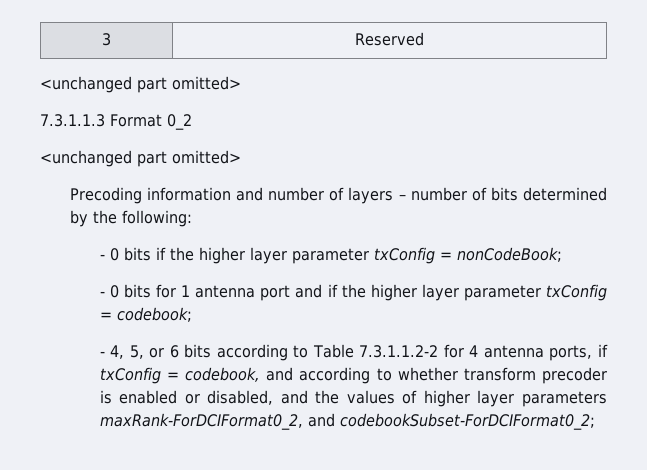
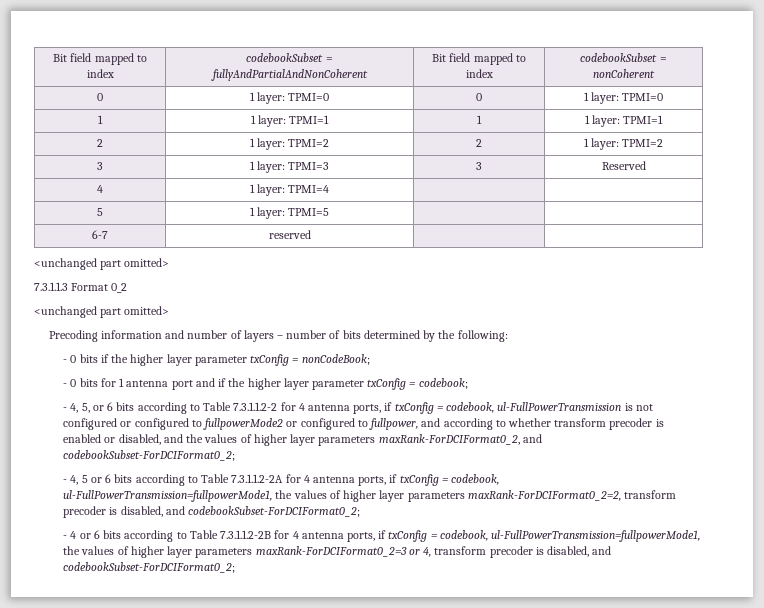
[102,33,111,46] [354,32,424,46] 3 | Reserved -> [53,53,147,65] [86,69,114,78] [246,53,333,62] [210,69,368,81] [432,53,526,65] [465,69,493,78] [580,53,667,62] [593,69,655,78] [97,93,103,101] [249,92,330,104] [476,93,482,101] [583,92,664,104] [98,115,103,124] [250,115,330,127] [477,115,482,124] [584,115,664,127] [97,139,103,147] [249,138,330,150] [476,139,482,147] [583,138,664,150] [97,162,103,170] [249,161,330,173] [476,162,482,170] [601,161,646,170] [97,185,103,193] [249,184,330,196] [97,208,103,216] [249,207,330,219] [92,230,108,239] [268,230,311,239] Bit field mapped to index | codebookSubset = fullyAndPartialAndNonCoherent | Bit field mapped to index | codebookSubset = nonCoherent // 0 | 1 layer: TPMI=0 | 0 | 1 layer: TPMI=0 // 1 | 1 layer: TPMI=1 | 1 | 1 layer: TPMI=1 // 2 | 1 layer: TPMI=2 | 2 | 1 layer: TPMI=2 // 3 | 1 layer: TPMI=3 | 3 | Reserved // 4 | 1 layer: TPMI=4 | | // 5 | 1 layer: TPMI=5 | | // 6-7 | reserved | |
(261, 374) none -> [497,402,653,411] [63,418,419,430] ul-FullPowerTransmission is not configured or configured to fullpowerMode2 or configured to fullpower,
(595, 421) none -> [63,474,500,486] [63,490,677,502] [63,506,361,518] [63,530,701,542] [63,546,612,558] [63,562,236,573] // - 4, 5 or 6 bits according to Table 7.3.1.1.2-2A for 4 antenna ports, if txConfig = codebook, ul-FullPowerTransmission=fullpowerMode1, the values of higher layer parameters maxRank-ForDCIFormat0_2=2, transform precoder is disabled, and codebookSubset-ForDCIFormat0_2; // - 4 or 6 bits according to Table 7.3.1.1.2-2B for 4 antenna ports, if txConfig = codebook, ul-FullPowerTransmission=fullpowerMode1, the values of higher layer parameters maxRank-ForDCIFormat0_2=3 or 4, transform precoder is disabled, and codebookSubset-ForDCIFormat0_2;

